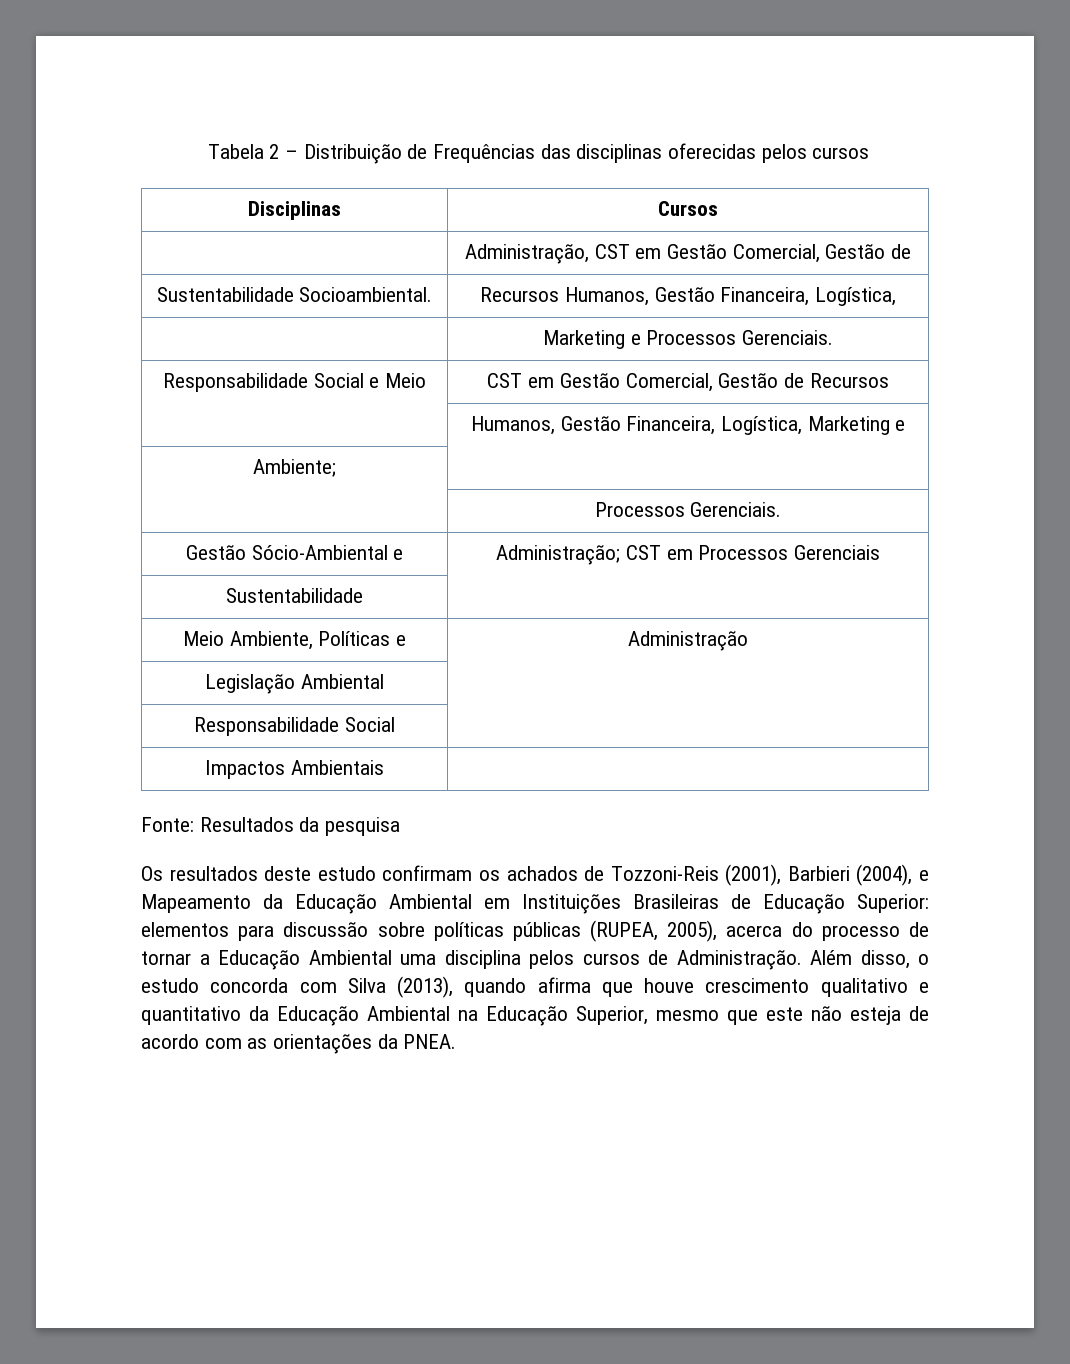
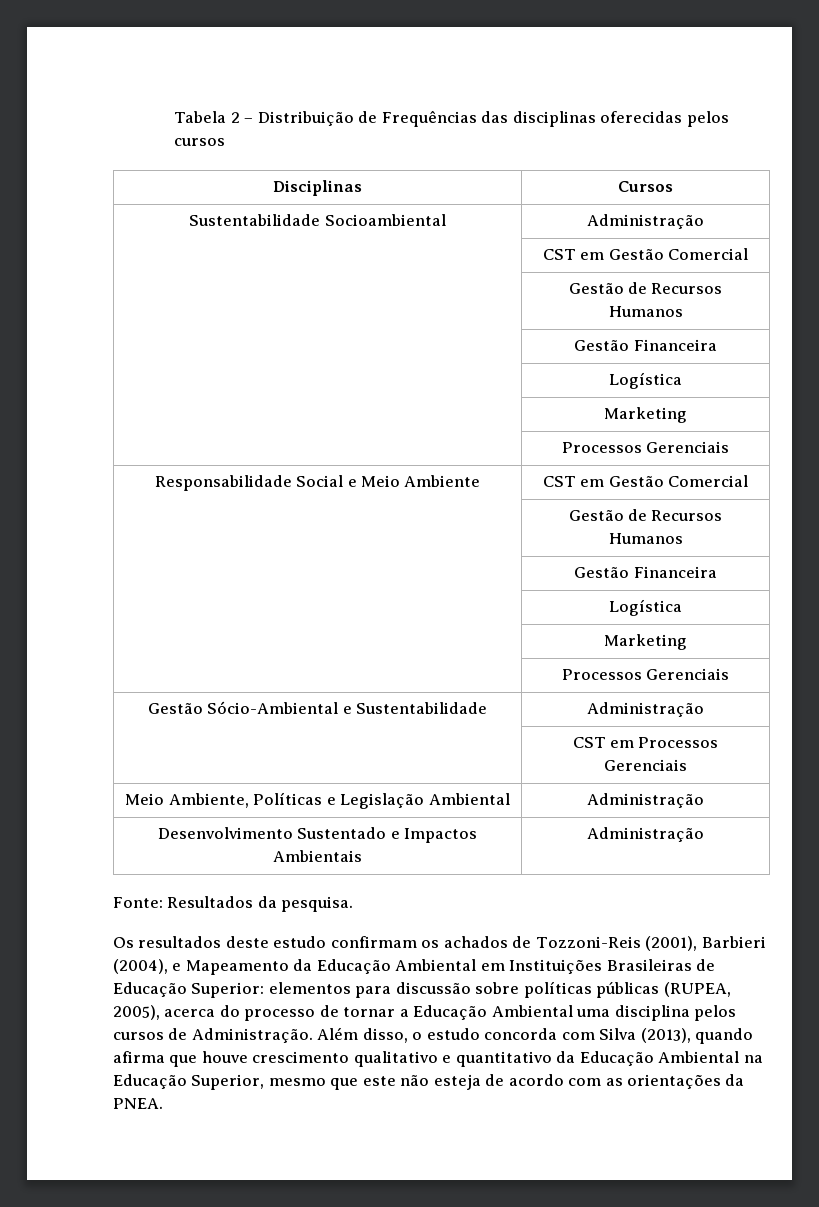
[464,244,912,264] [156,287,433,302] [480,287,896,306] [542,330,834,349] | Administração, CST em Gestão Comercial, Gestão de // Sustentabilidade Socioambiental. | Recursos Humanos, Gestão Financeira, Logística, // | Marketing e Processos Gerenciais. -> [189,214,446,226] [587,214,704,229] [542,248,749,260] [568,282,723,294] [608,306,683,317] [574,339,717,351] [609,372,682,389] [604,407,687,423] [561,441,730,453] Sustentabilidade Socioambiental | Administração // | CST em Gestão Comercial // | Gestão de Recursos Humanos // | Gestão Financeira // | Logística // | Marketing // | Processos Gerenciais
[487,373,889,392] [470,416,906,435] [253,459,336,477] [594,502,782,517] | CST em Gestão Comercial, Gestão de Recursos // | Humanos, Gestão Financeira, Logística, Marketing e // Ambiente; | // | Processos Gerenciais. -> [404,475,481,487] [542,475,749,487] [568,509,723,521] [608,533,683,544] [574,566,717,578] [609,599,682,616] [604,634,687,650] [561,668,730,680] Ambiente | CST em Gestão Comercial // | Gestão de Recursos Humanos // | Gestão Financeira // | Logística // | Marketing // | Processos Gerenciais
[496,545,621,565] | Administração; -> [356,702,488,714] [587,702,704,717] Sustentabilidade | Administração // |
[226,588,363,603] // Sustentabilidade | -> (687, 765) none
[628,631,748,651] [205,674,384,694] [194,717,395,736] | Administração // Legislação Ambiental | // Responsabilidade Social | // -> [340,793,510,809] [587,793,704,808] [157,827,400,839] Legislação Ambiental | Administração // Desenvolvimento Sustentado e
(384, 767) none -> [587,827,704,842] Administração
[325,817,401,836] pesquisa -> [281,896,354,912] pesquisa.

